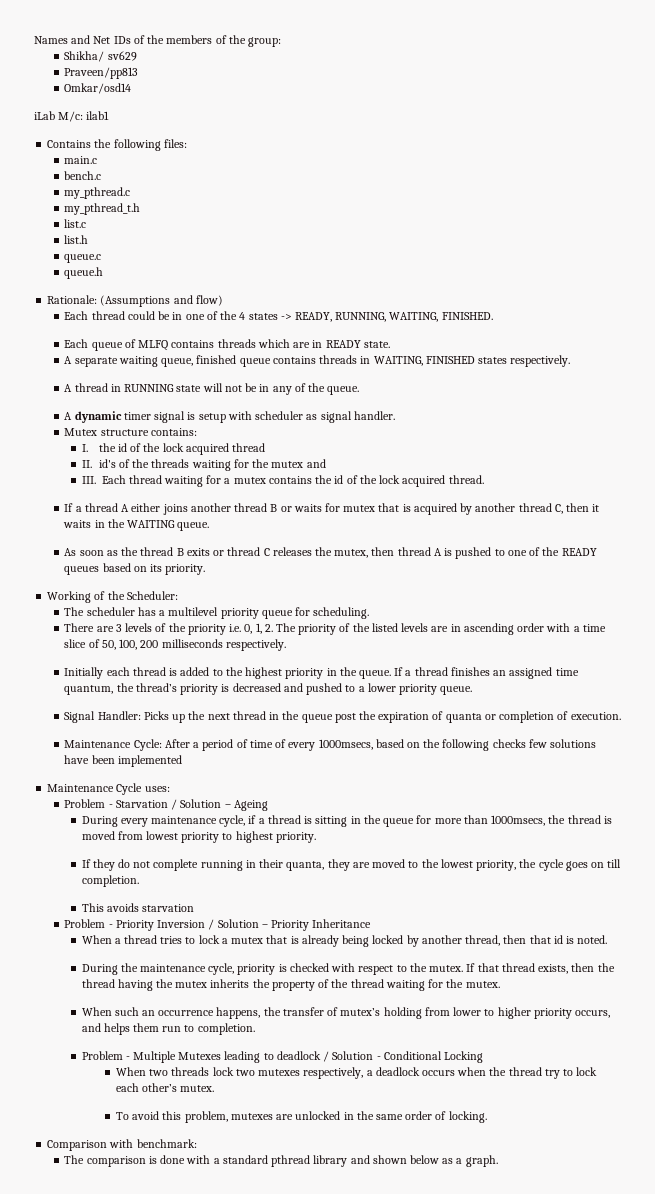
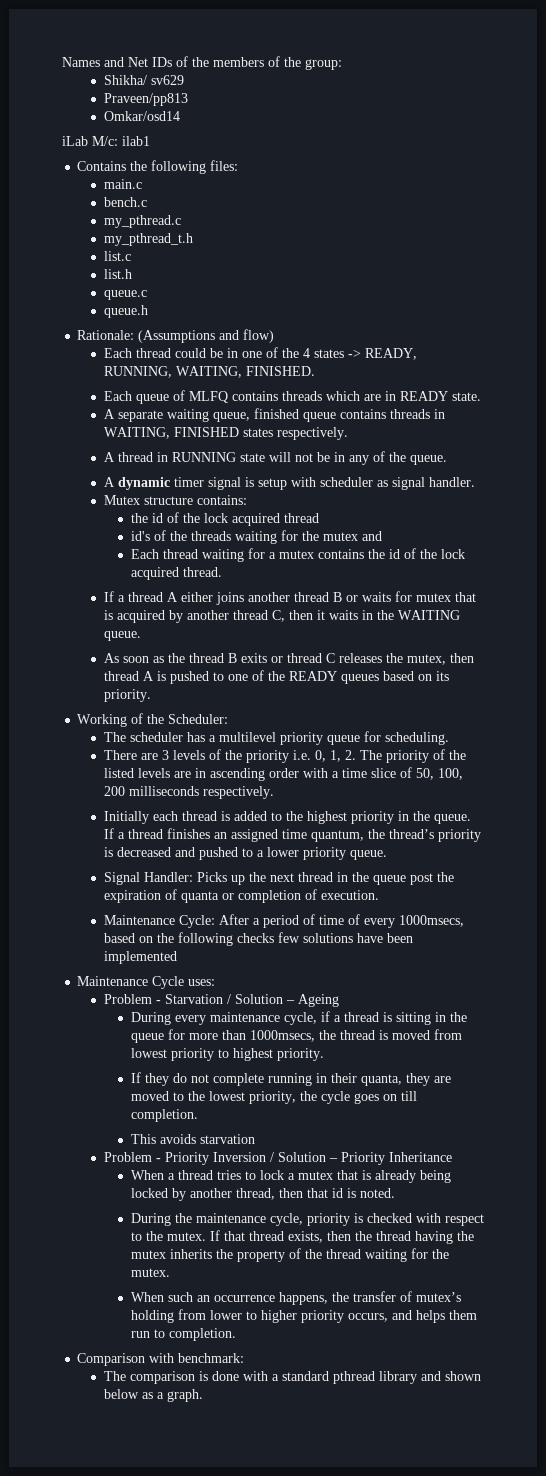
[81,444,88,452] I. -> (248, 500) none
[81,460,92,468] II. -> (319, 518) none
[81,476,96,484] III. -> (382, 536) none
[81,1051,484,1063] [115,1067,598,1079] [115,1083,215,1092] [115,1111,487,1123] // Problem - Multiple Mutexes leading to deadlock / Solution - Conditional Locking // When two threads lock two mutexes respectively, a deadlock occurs when the thread try to lock each other’s mutex. // To avoid this problem, mutexes are unlocked in the same order of locking. -> (236, 1334) none

